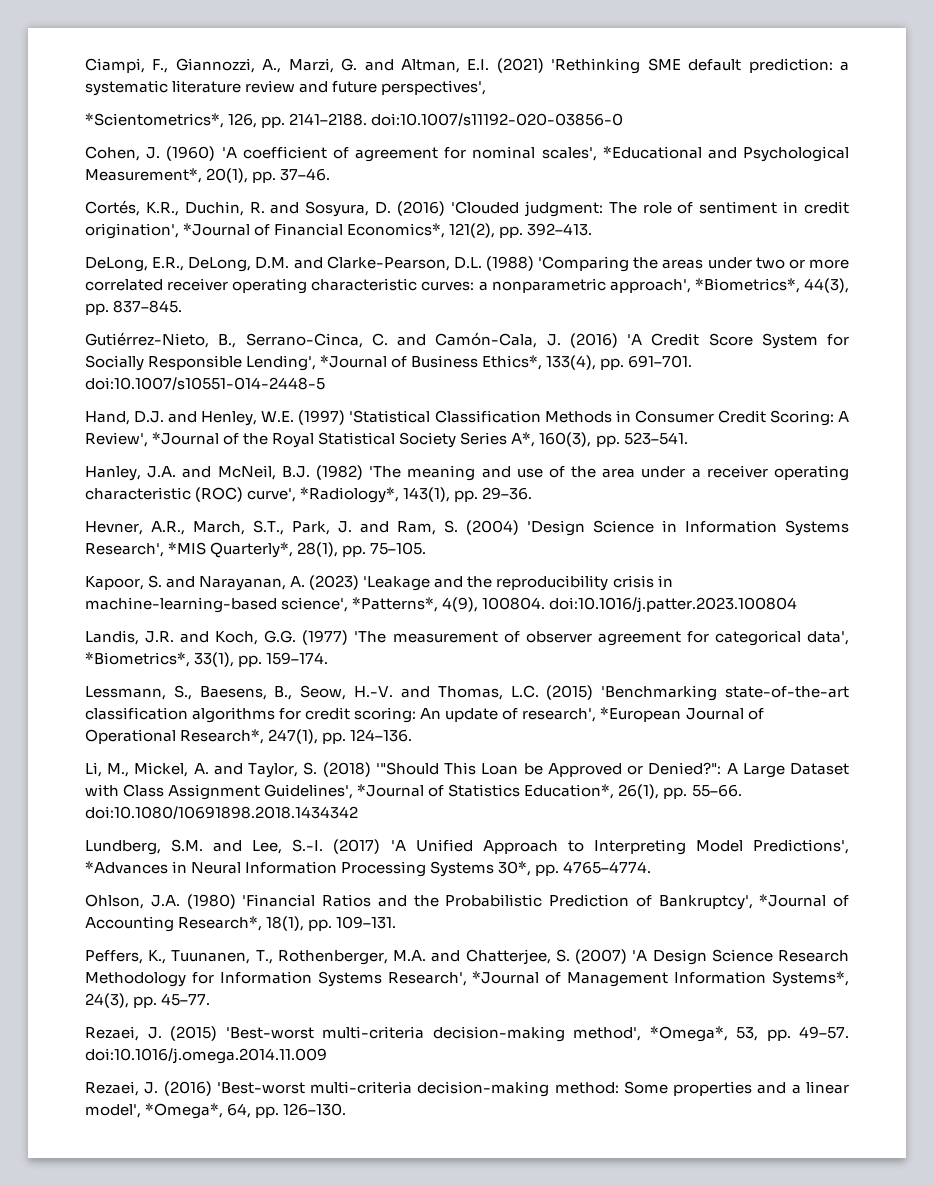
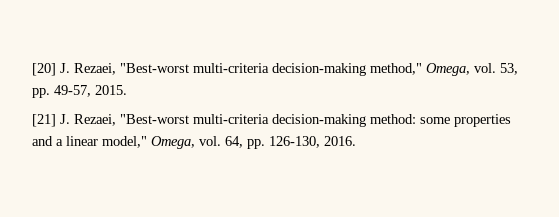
[85,58,850,74] [85,80,487,96] [85,113,624,128] [85,146,849,162] [85,168,331,183] [85,200,850,217] [85,223,593,239] [85,256,849,272] [85,278,849,294] [85,300,183,315] [85,332,849,349] [85,355,693,371] [85,377,325,390] [85,410,850,426] [85,432,688,448] [85,465,849,481] [85,487,533,503] [85,520,849,536] [85,542,427,558] [85,575,673,591] [85,597,798,613] [85,630,850,646] [85,652,329,667] [85,685,849,701] [85,707,764,723] [85,729,413,744] [85,762,850,778] [85,784,742,800] [85,806,358,819] [85,839,849,855] [85,861,652,877] [85,894,849,910] [85,916,397,932] [85,949,850,965] [85,971,850,987] [85,993,211,1008] [85,1026,849,1042] [85,1048,327,1064] [85,1081,305,1096] Ciampi, F., Giannozzi, A., Marzi, G. and Altman, E.I. (2021) 'Rethinking SME default prediction: a systematic literature review and future perspectives', // *Scientometrics*, 126, pp. 2141–2188. doi:10.1007/s11192-020-03856-0 // Cohen, J. (1960) 'A coefficient of agreement for nominal scales', *Educational and Psychological Measurement*, 20(1), pp. 37–46. // Cortés, K.R., Duchin, R. and Sosyura, D. (2016) 'Clouded judgment: The role of sentiment in credit origination', *Journal of Financial Economics*, 121(2), pp. 392–413. // DeLong, E.R., DeLong, D.M. and Clarke-Pearson, D.L. (1988) 'Comparing the areas under two or more correlated receiver operating characteristic curves: a nonparametric approach', *Biometrics*, 44(3), pp. 837–845. // Gutiérrez-Nieto, B., Serrano-Cinca, C. and Camón-Cala, J. (2016) 'A Credit Score System for Socially Responsible Lending', *Journal of Business Ethics*, 133(4), pp. 691–701. doi:10.1007/s10551-014-2448-5 // Hand, D.J. and Henley, W.E. (1997) 'Statistical Classification Methods in Consumer Credit Scoring: A Review', *Journal of the Royal Statistical Society Series A*, 160(3), pp. 523–541. // Hanley, J.A. and McNeil, B.J. (1982) 'The meaning and use of the area under a receiver operating characteristic (ROC) curve', *Radiology*, 143(1), pp. 29–36. // Hevner, A.R., March, S.T., Park, J. and Ram, S. (2004) 'Design Science in Information Systems Research', *MIS Quarterly*, 28(1), pp. 75–105. // Kapoor, S. and Narayanan, A. (2023) 'Leakage and the reproducibility crisis in machine-learning-based science', *Patterns*, 4(9), 100804. doi:10.1016/j.patter.2023.100804 // Landis, J.R. and Koch, G.G. (1977) 'The measurement of observer agreement for categorical data', *Biometrics*, 33(1), pp. 159–174. // Lessmann, S., Baesens, B., Seow, H.-V. and Thomas, L.C. (2015) 'Benchmarking state-of-the-art classification algorithms for credit scoring: An update of research', *European Journal of Operational Research*, 247(1), pp. 124–136. // Li, M., Mickel, A. and Taylor, S. (2018) '"Should This Loan be Approved or Denied?": A Large Dataset with Class Assignment Guidelines', *Journal of Statistics Education*, 26(1), pp. 55–66. doi:10.1080/10691898.2018.1434342 // Lundberg, S.M. and Lee, S.-I. (2017) 'A Unified Approach to Interpreting Model Predictions', *Advances in Neural Information Processing Systems 30*, pp. 4765–4774. // Ohlson, J.A. (1980) 'Financial Ratios and the Probabilistic Prediction of Bankruptcy', *Journal of Accounting Research*, 18(1), pp. 109–131. // Peffers, K., Tuunanen, T., Rothenberger, M.A. and Chatterjee, S. (2007) 'A Design Science Research Methodology for Information Systems Research', *Journal of Management Information Systems*, 24(3), pp. 45–77. // Rezaei, J. (2015) 'Best-worst multi-criteria decision-making method', *Omega*, 53, pp. 49–57. doi:10.1016/j.omega.2014.11.009 // Rezaei, J. (2016) 'Best-worst -> [32,63,518,76] [32,85,127,98] [32,114,189,127] [20] J. Rezaei, "Best-worst multi-criteria decision-making method," Omega, vol. 53, pp. 49-57, 2015. // [21] J. Rezaei, "Best-worst
[623,1081,668,1094] Some -> [420,117,450,124] some
[85,1103,347,1119] model', *Omega*, 64, pp. 126–130. -> [102,136,356,149] model," Omega, vol. 64, pp. 126-130, 2016.

